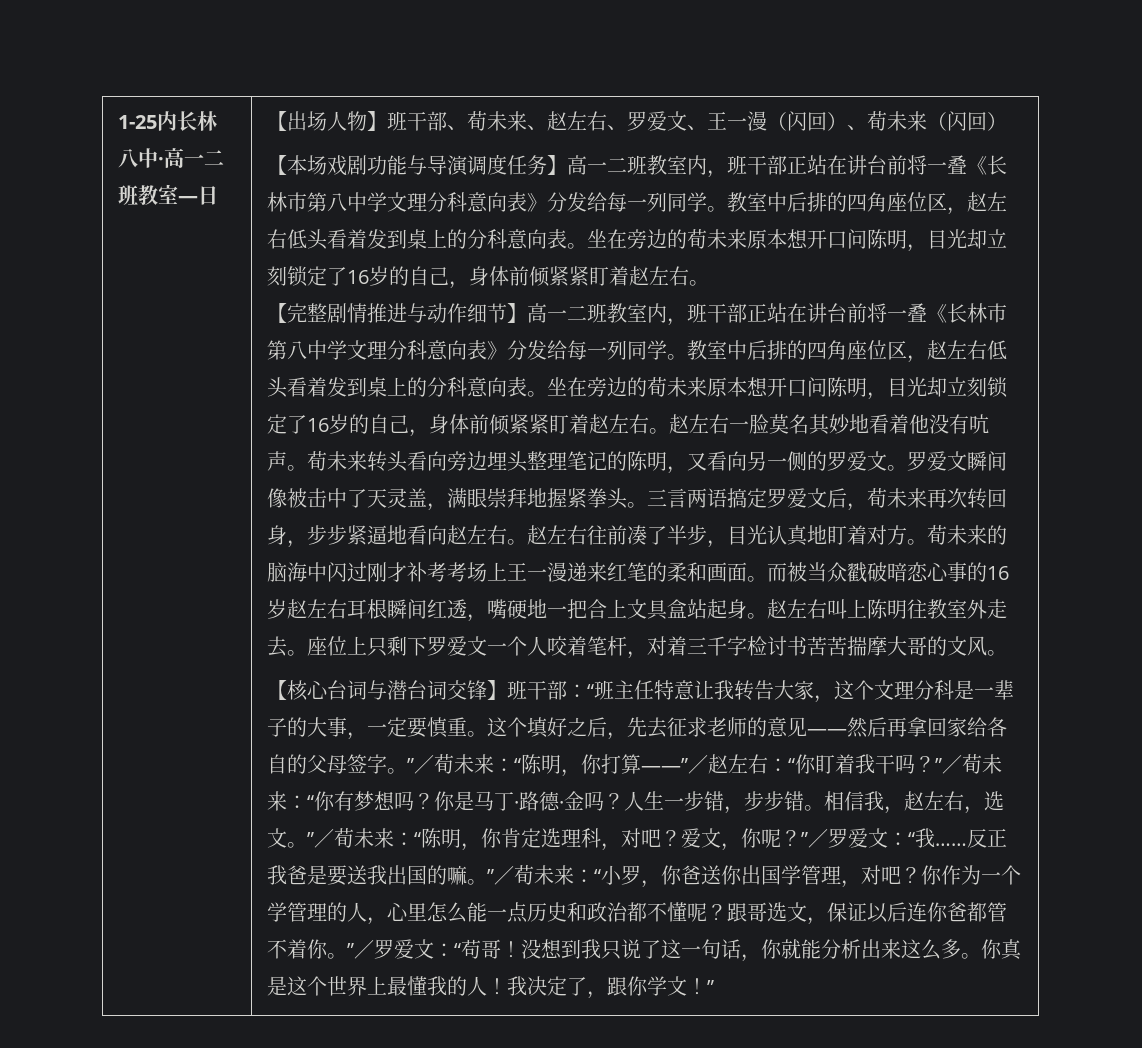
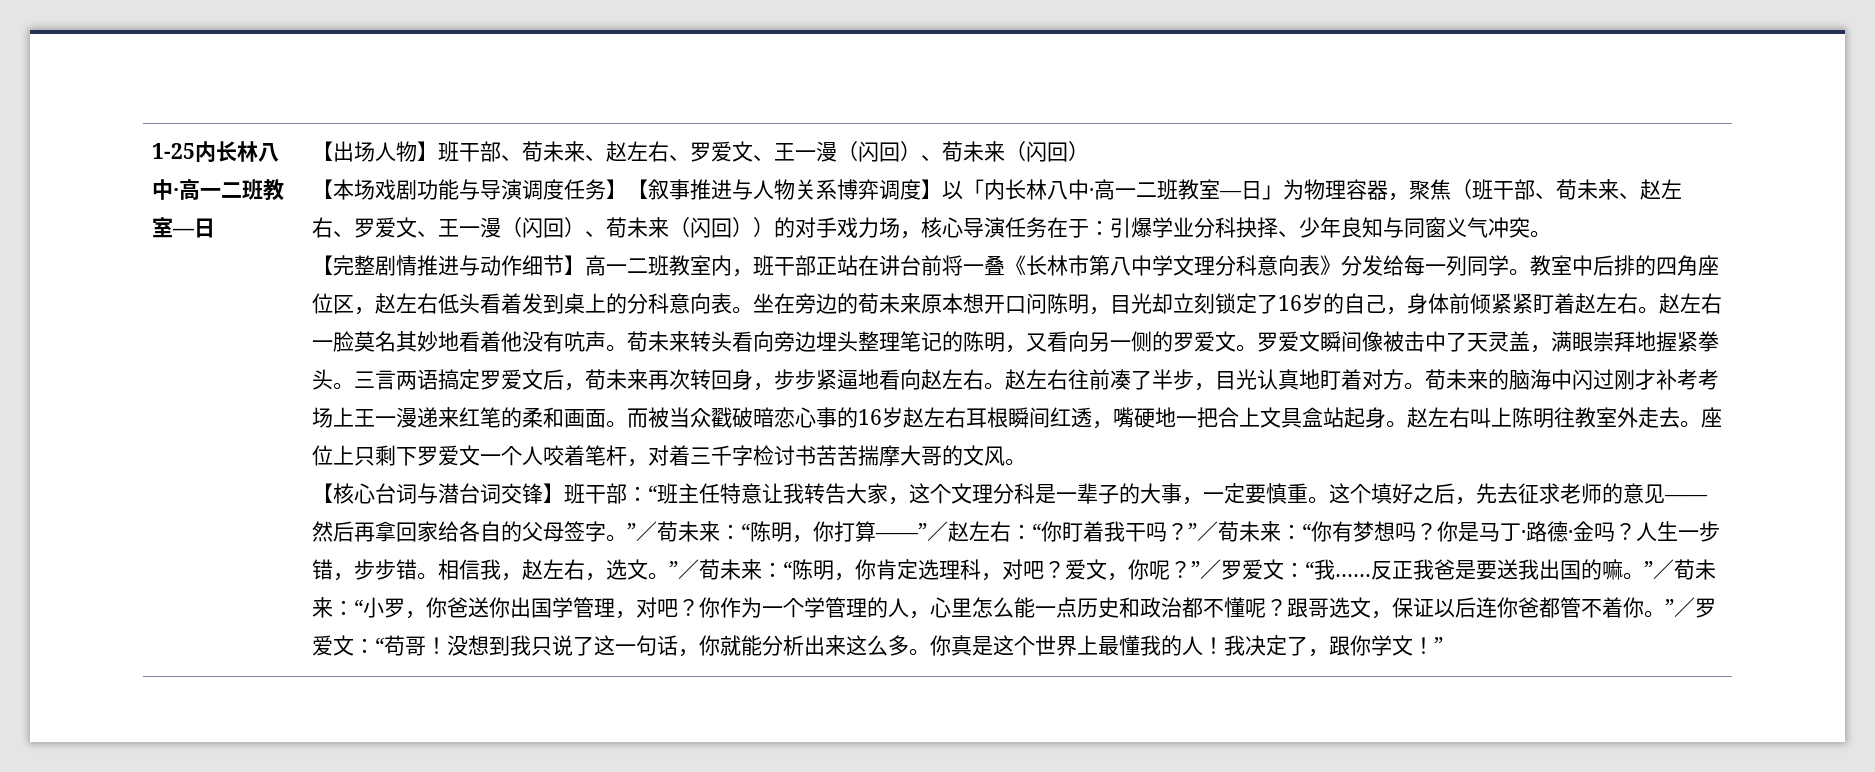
[566,155,1007,178] [266,192,1007,215] [266,229,1007,252] [266,266,689,289] 高一二班教室内，班干部正站在讲台前将一叠《长林市第八中学文理分科意向表》分发给每一列同学。教室中后排的四角座位区，赵左右低头看着发到桌上的分科意向表。坐在旁边的荀未来原本想开口问陈明，目光却立刻锁定了16岁的自己，身体前倾紧紧盯着赵左右 -> [626,179,1682,201] [311,217,1530,239] 【叙事推进与人物关系博弈调度】以「内长林八中·高一二班教室—日」为物理容器，聚焦（班干部、荀未来、赵左右、罗爱文、王一漫（闪回）、荀未来（闪回））的对手戏力场，核心导演任务在于：引爆学业分科抉择、少年良知与同窗义气冲突

